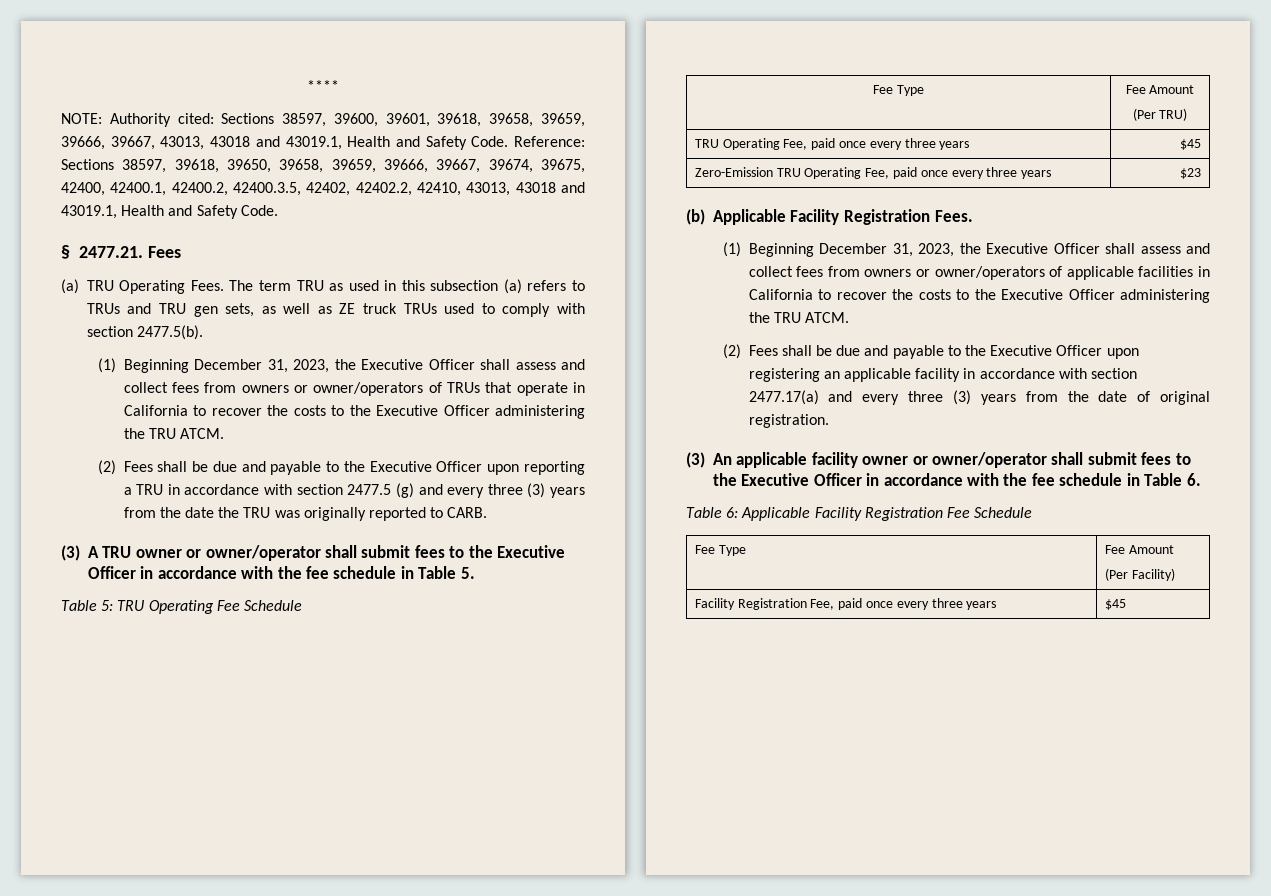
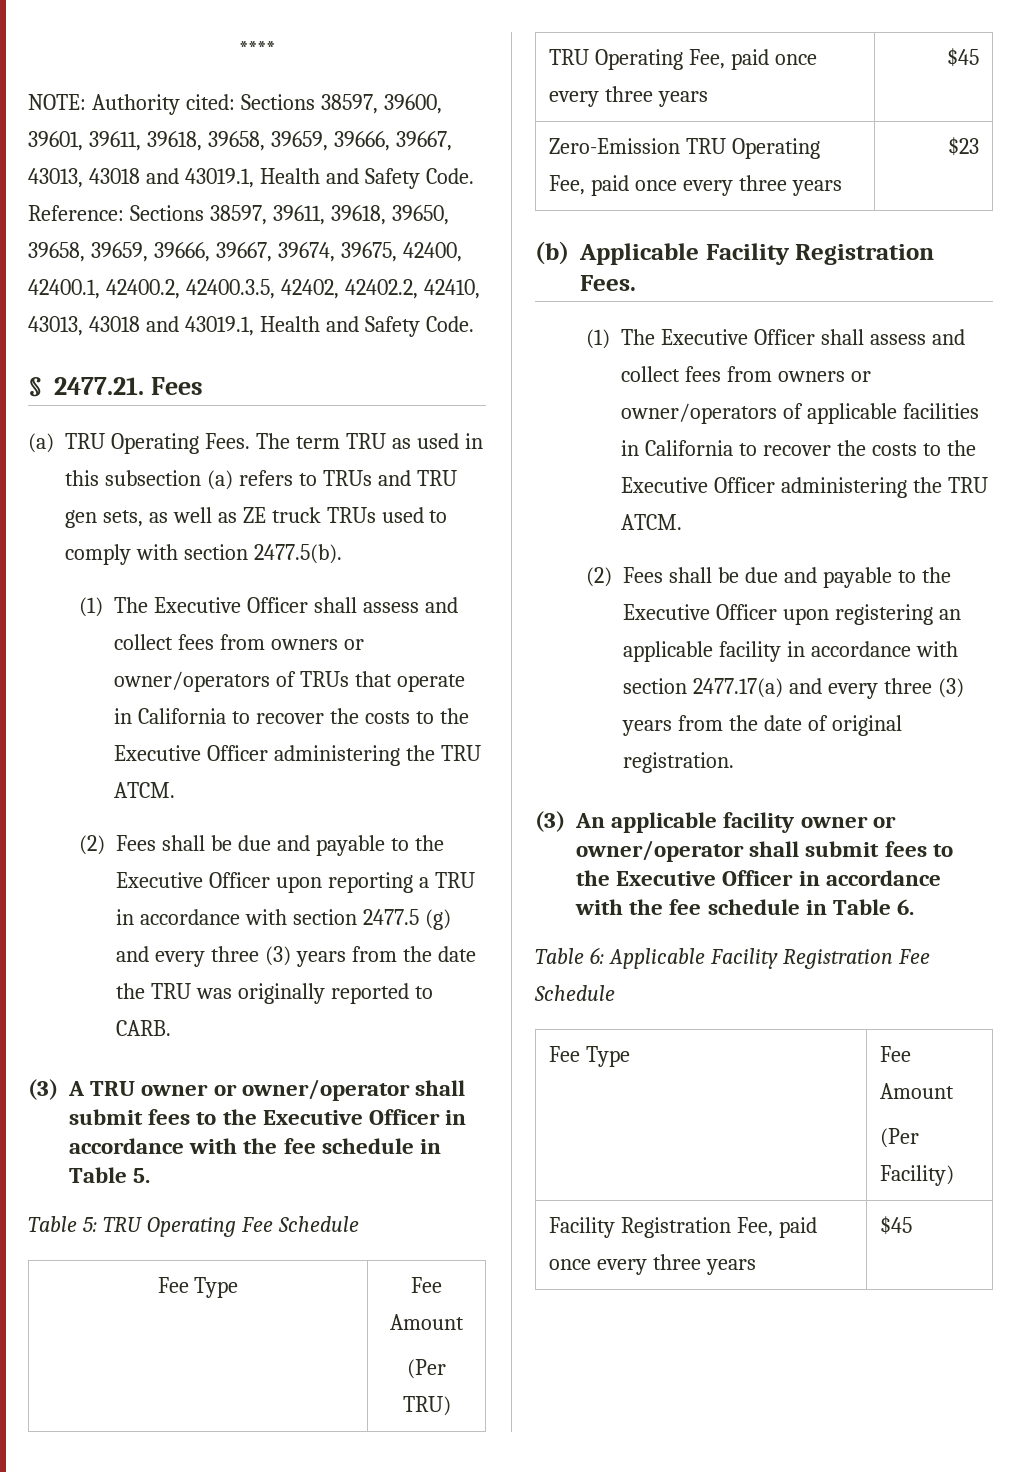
(430, 120) none -> [88,131,141,151] 39611,
(167, 166) none -> [272,205,325,225] 39611,
[123,359,356,373] Beginning December 31, 2023, the -> [114,597,149,613] The
[748,243,981,257] Beginning December 31, 2023, the -> [621,329,656,345] The

